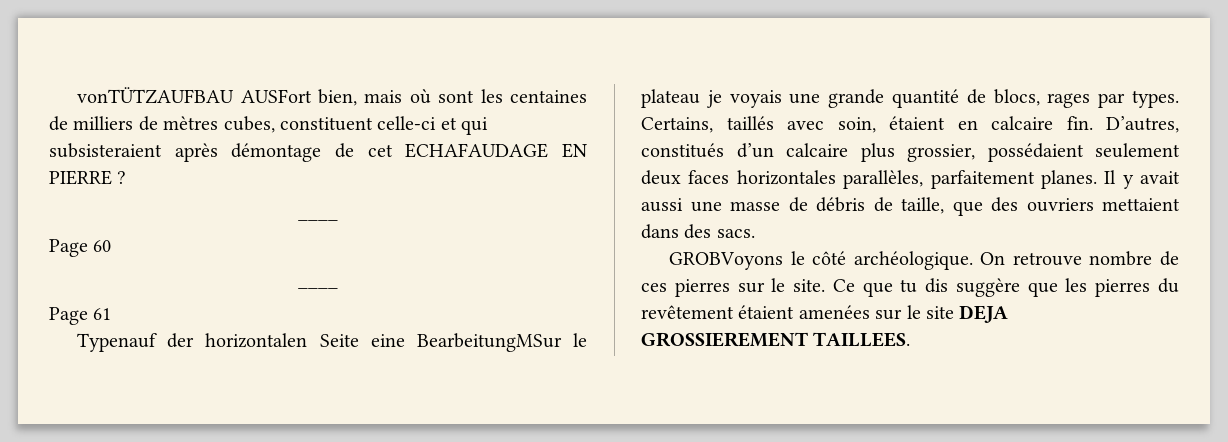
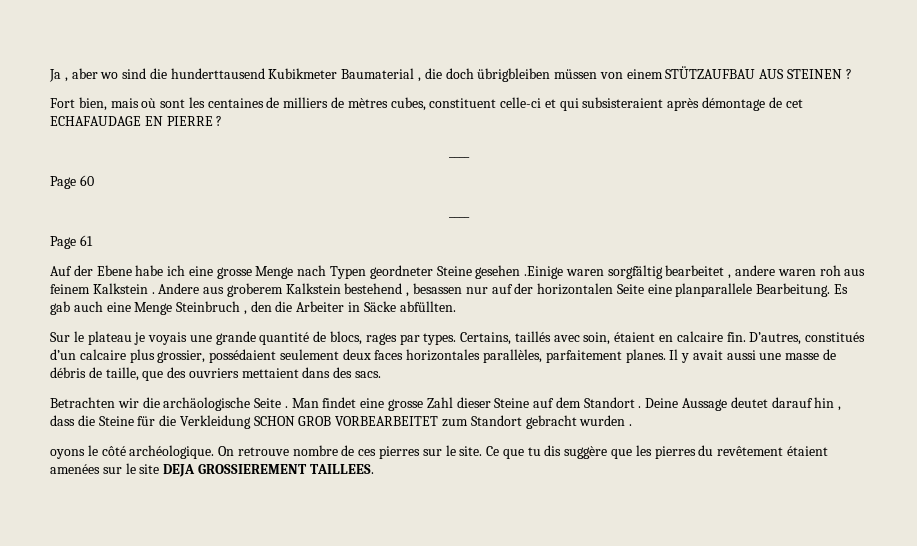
[77,87,312,104] vonTÜTZAUFBAU AUSFort -> [49,66,852,82] [50,98,75,108] Ja , aber wo sind die hunderttausend Kubikmeter Baumaterial , die doch übrigbleiben müssen von einem STÜTZAUFBAU AUS STEINEN ? // Fort
[77,333,562,352] Typenauf der horizontalen Seite eine BearbeitungMSur -> [50,265,866,279] [50,283,849,297] [50,301,456,315] [50,332,70,342] Auf der Ebene habe ich eine grosse Menge nach Typen geordneter Steine gesehen .Einige waren sorgfältig bearbeitet , andere waren roh aus feinem Kalkstein . Andere aus groberem Kalkstein bestehend , besassen nur auf der horizontalen Seite eine planparallele Bearbeitung. Es gab auch eine Menge Steinbruch , den die Arbeiter in Säcke abfüllten. // Sur
[669,252,784,270] GROBVoyons -> [50,397,842,411] [50,415,633,429] [50,449,85,459] Betrachten wir die archäologische Seite . Man findet eine grosse Zahl dieser Steine auf dem Standort . Deine Aussage deutet darauf hin , dass die Steine für die Verkleidung SCHON GROB VORBEARBEITET zum Standort gebracht wurden . // oyons

